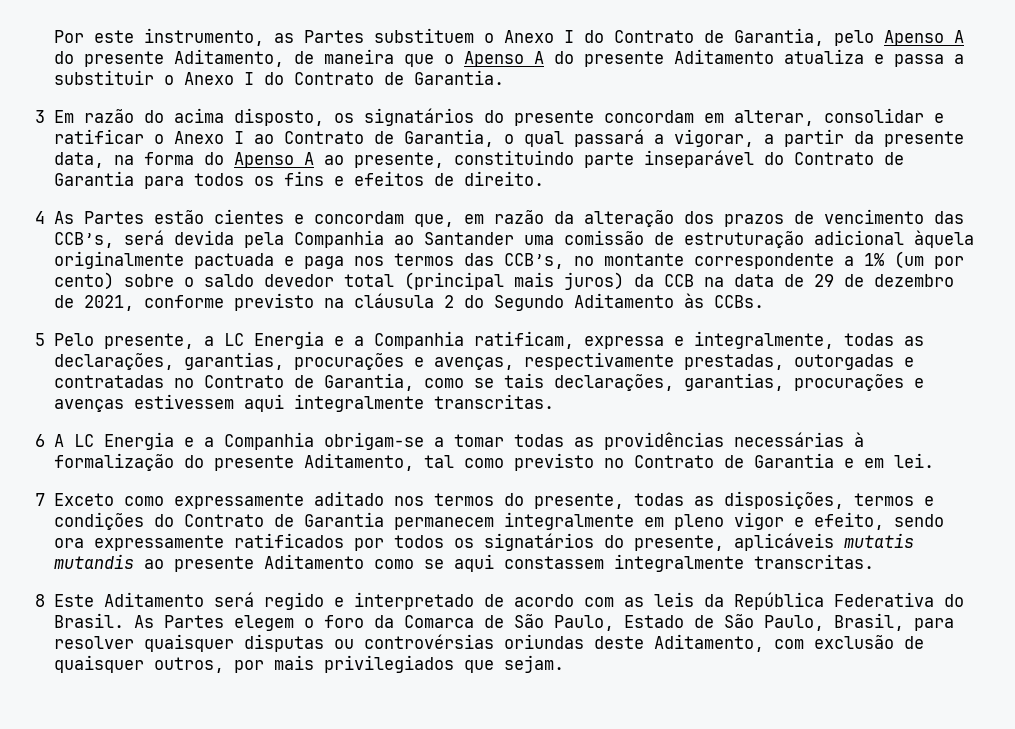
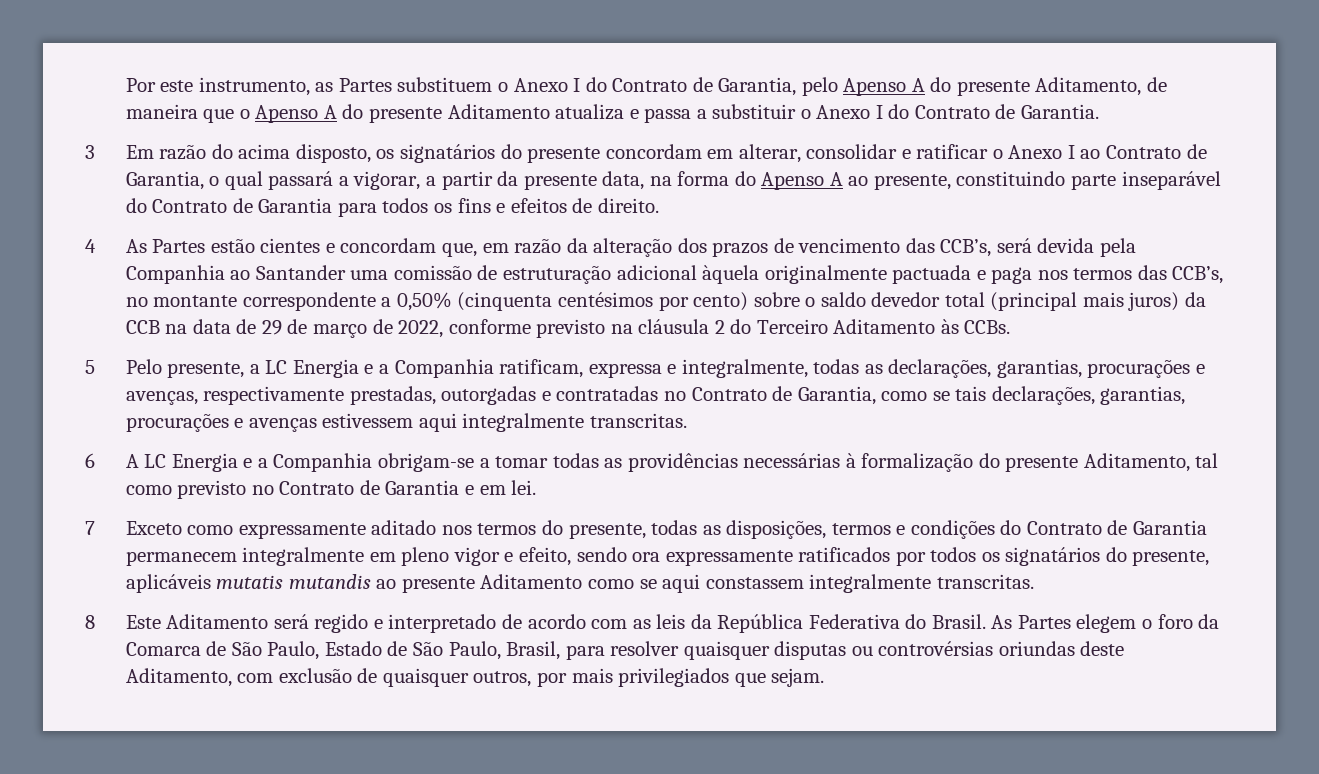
[864,251,925,269] 1% (um -> [396,292,654,311] 0,50% (cinquenta centésimos
[874,274,955,287] [54,295,135,311] dezembro de 2021, -> [313,319,444,338] março de 2022,
[494,295,565,311] Segundo -> [756,319,828,334] Terceiro

